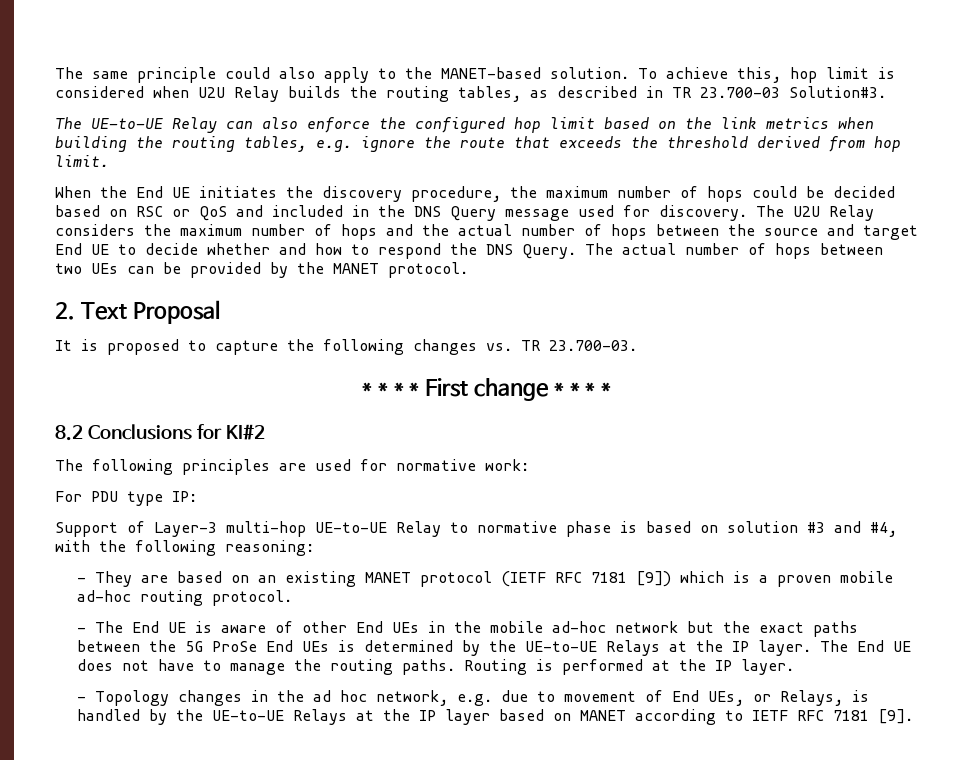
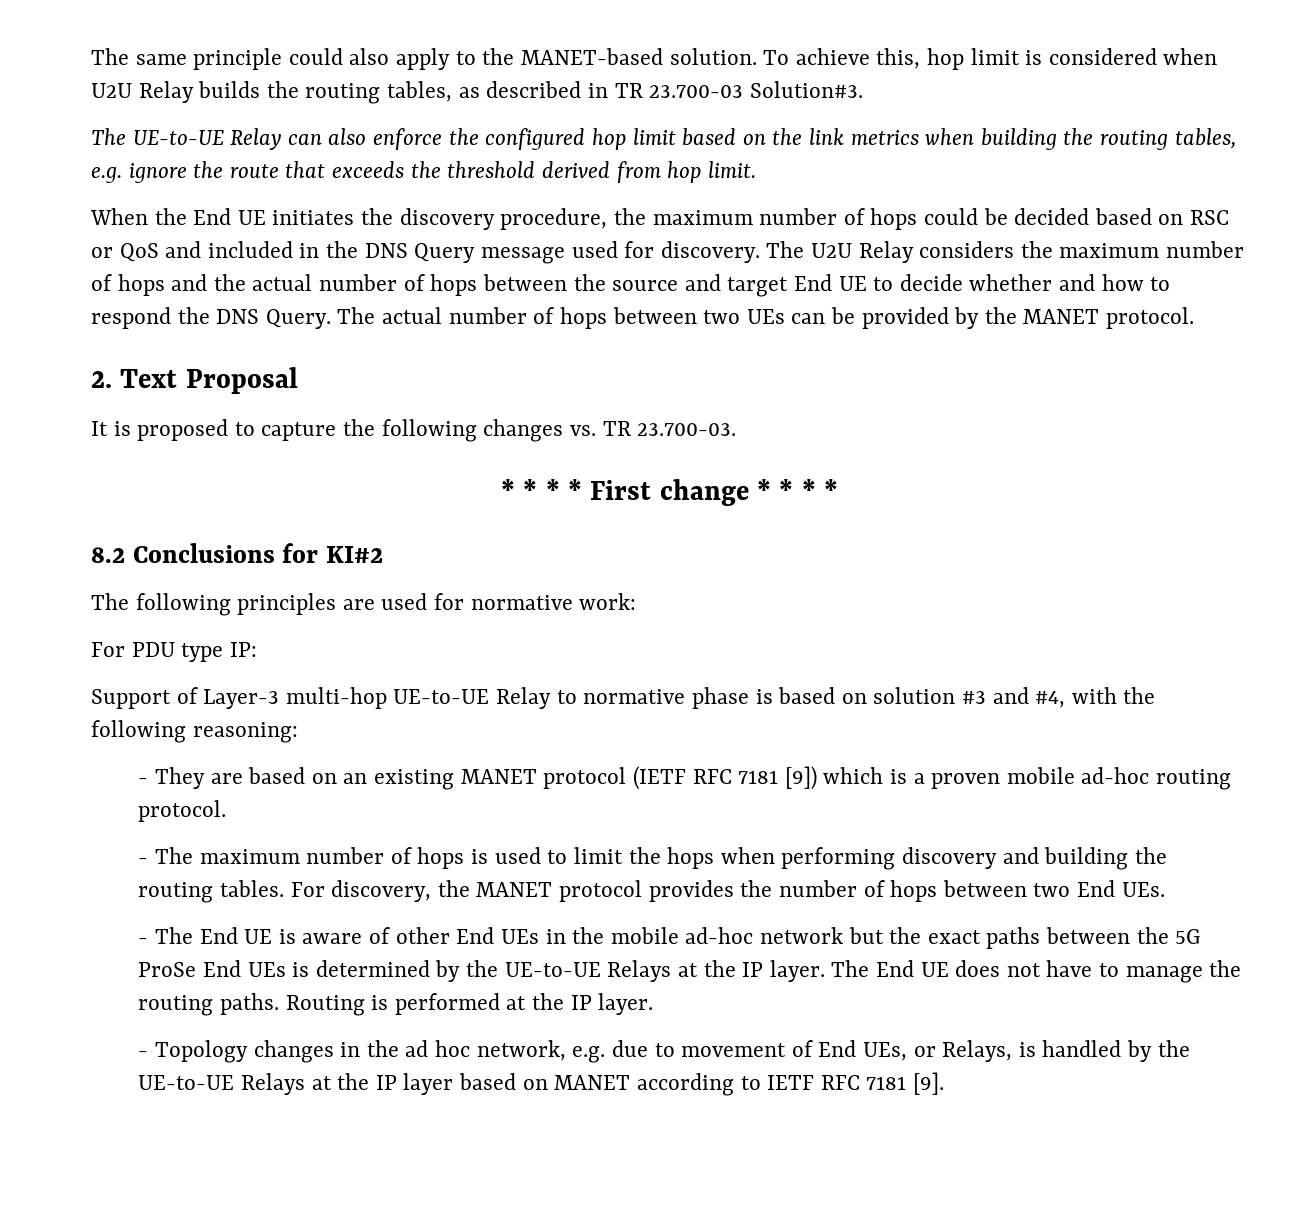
(293, 598) none -> [138,847,1167,870] [138,880,1165,903] // - The maximum number of hops is used to limit the hops when performing discovery and building the routing tables. For discovery, the MANET protocol provides the number of hops between two End UEs.

